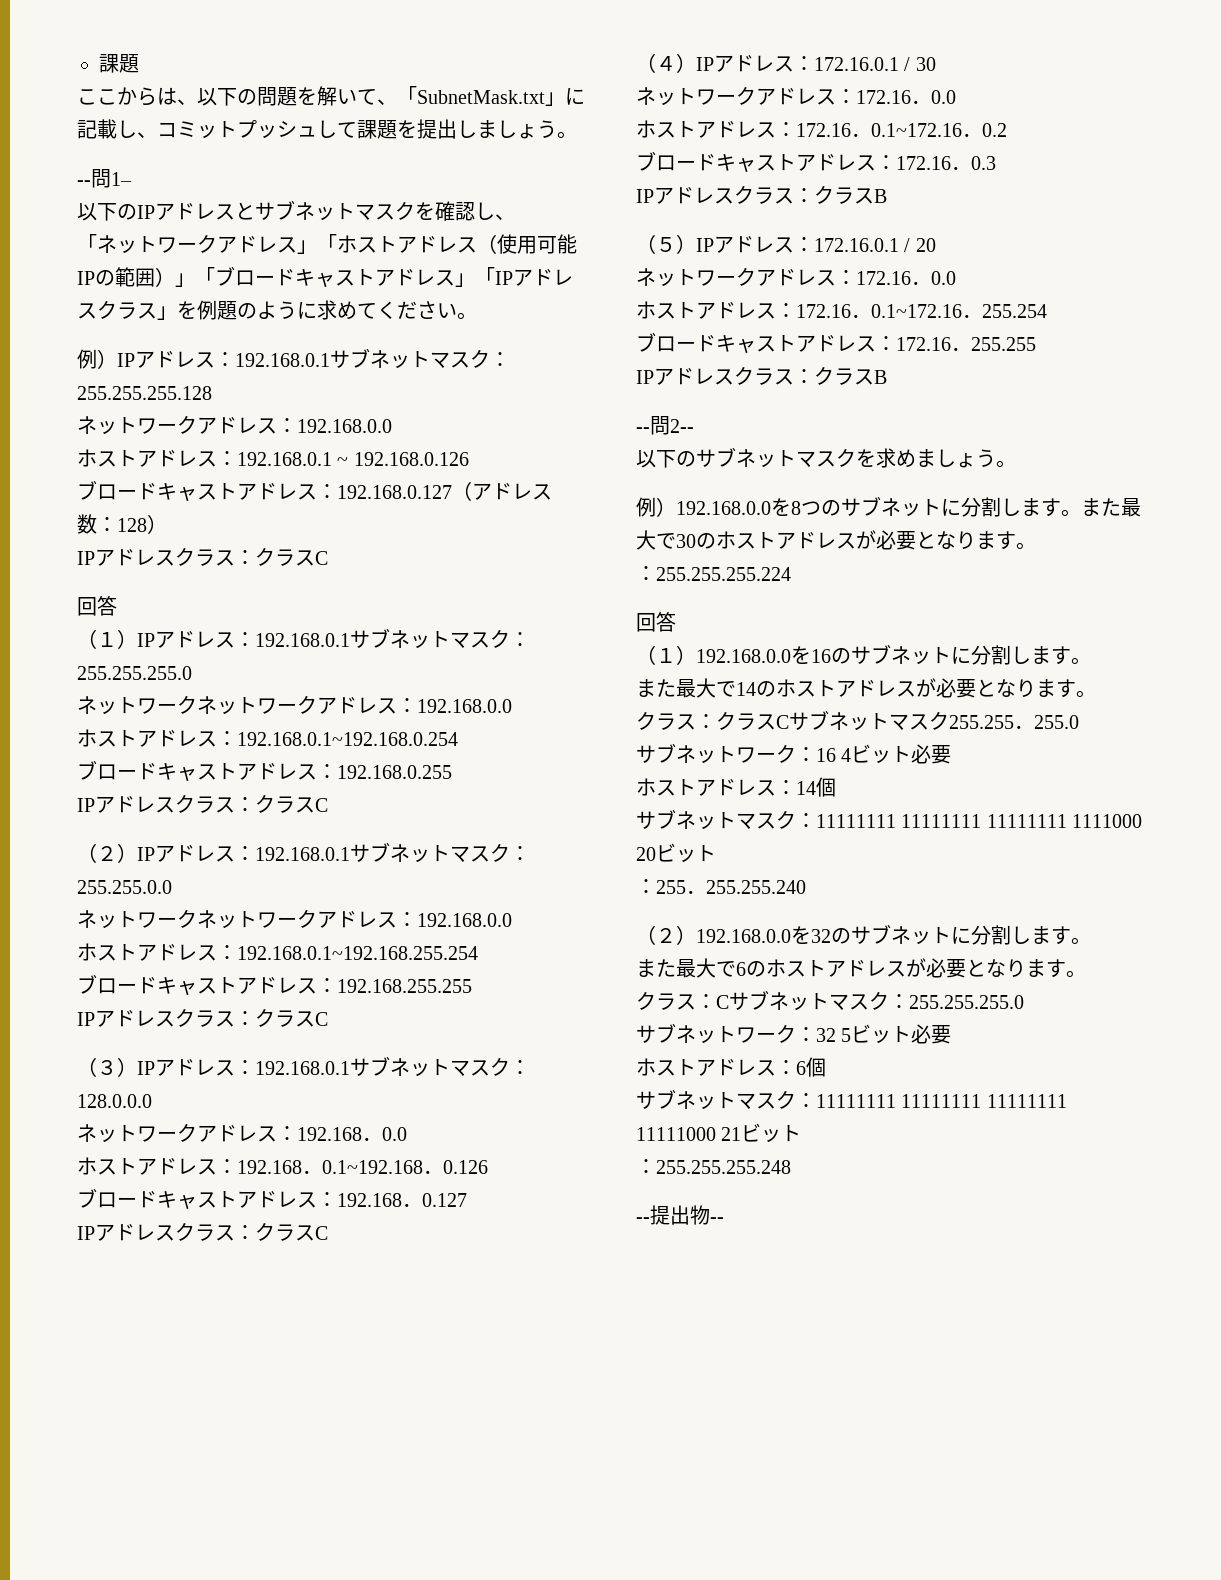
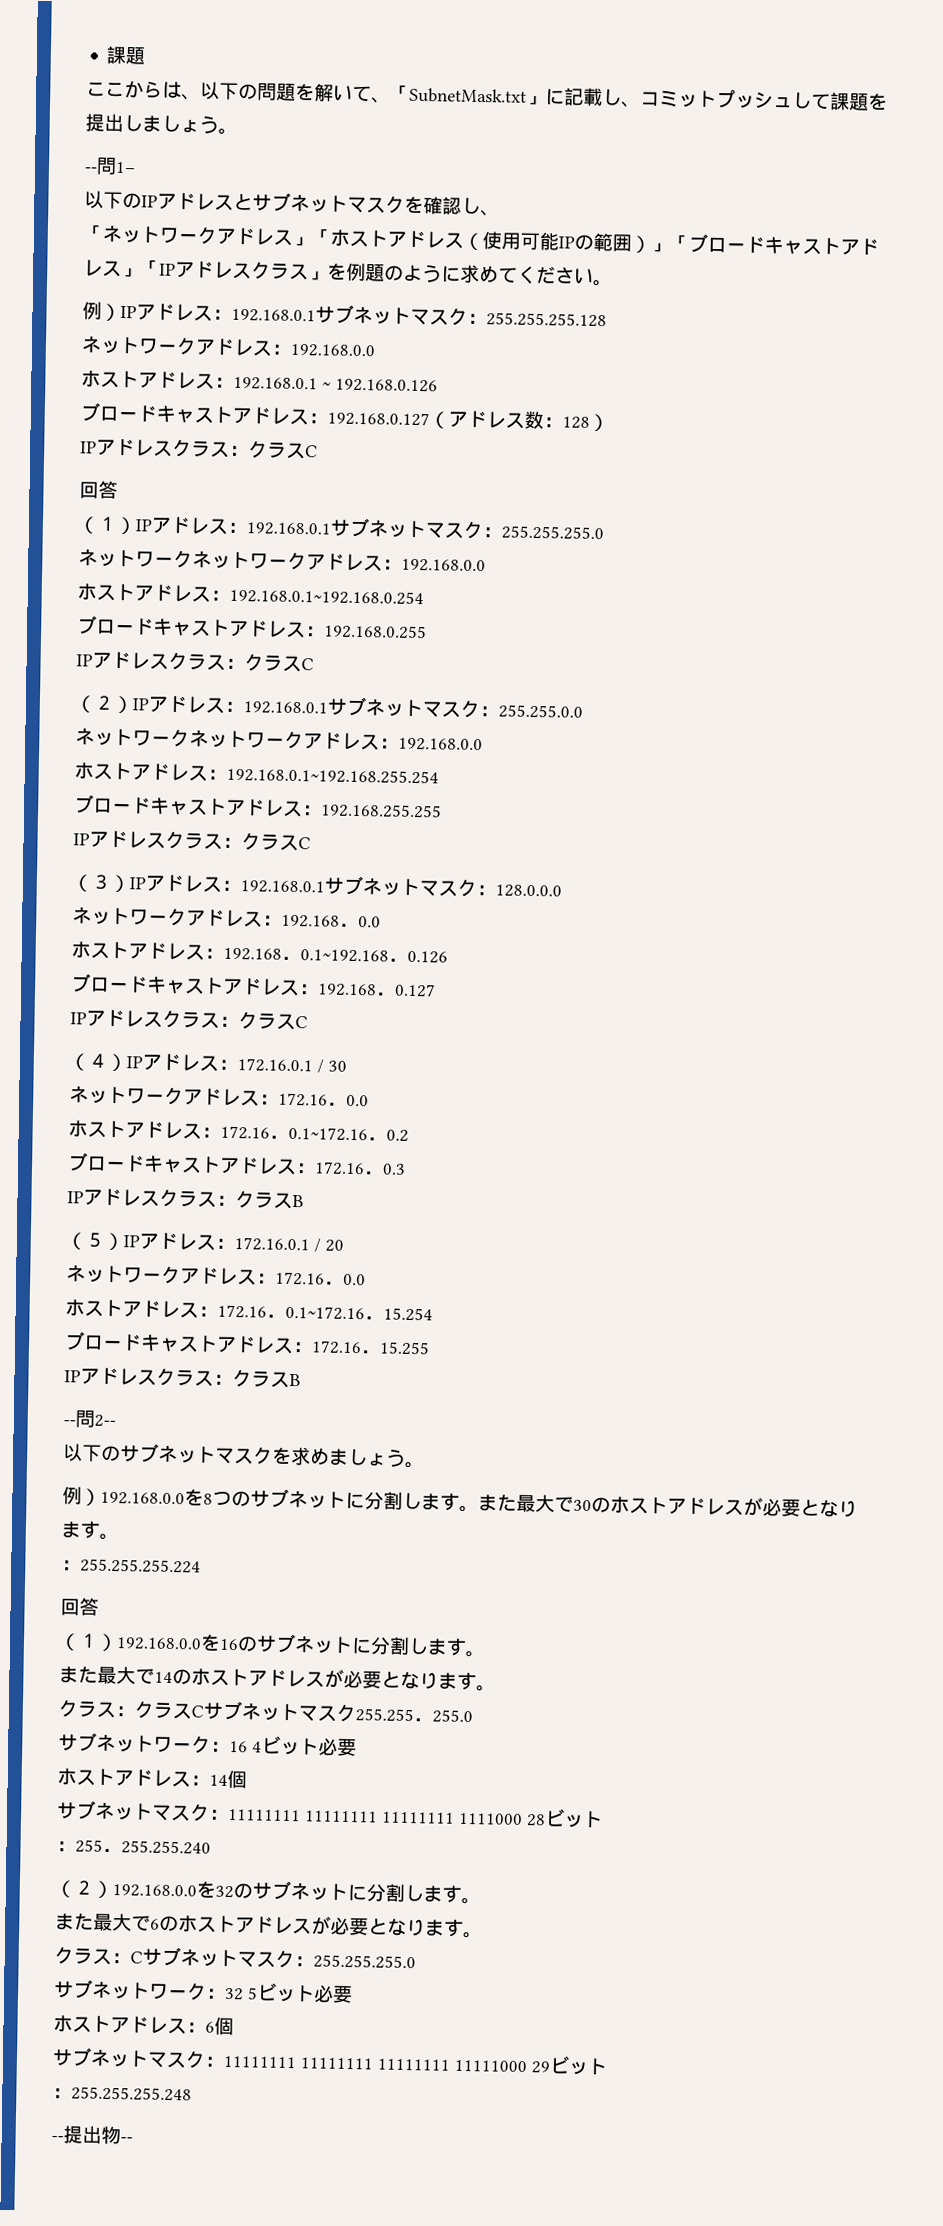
[982,304,1047,318] [636,332,1036,353] 255.254 // ブロードキャストアドレス：172.16．255.255 -> [383,1307,433,1322] [64,1331,430,1356] 15.254 // ブロードキャストアドレス：172.16．15.255
[636,847,656,861] 20 -> [526,1814,546,1827] 28
[721,1127,742,1141] 21 -> [531,2061,550,2074] 29

